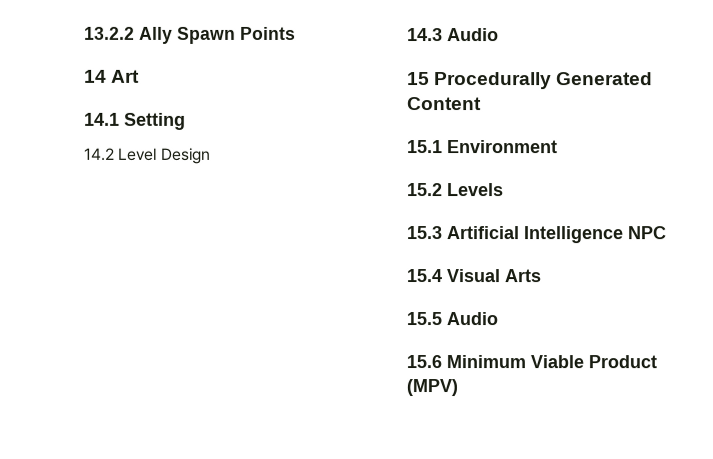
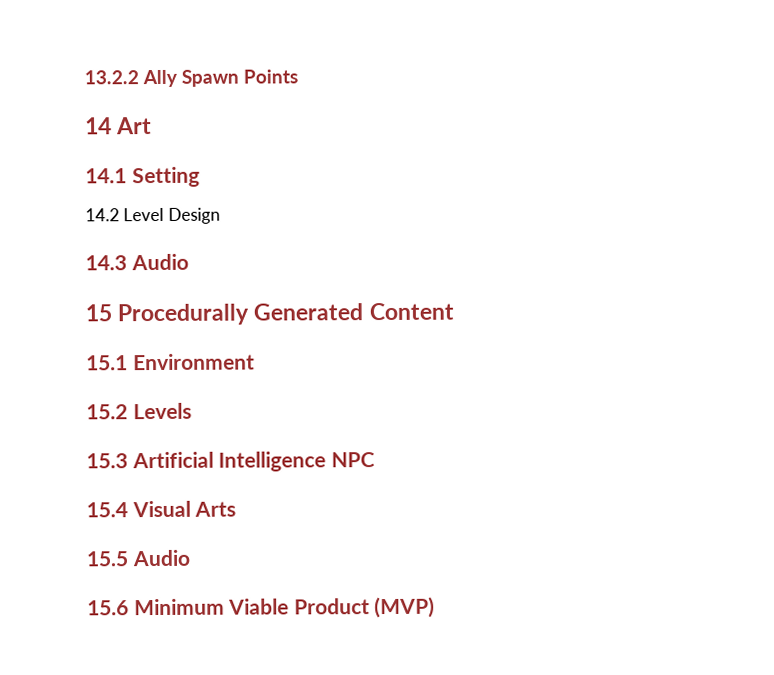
[406,379,458,397] (MPV) -> [374,596,436,619] (MVP)

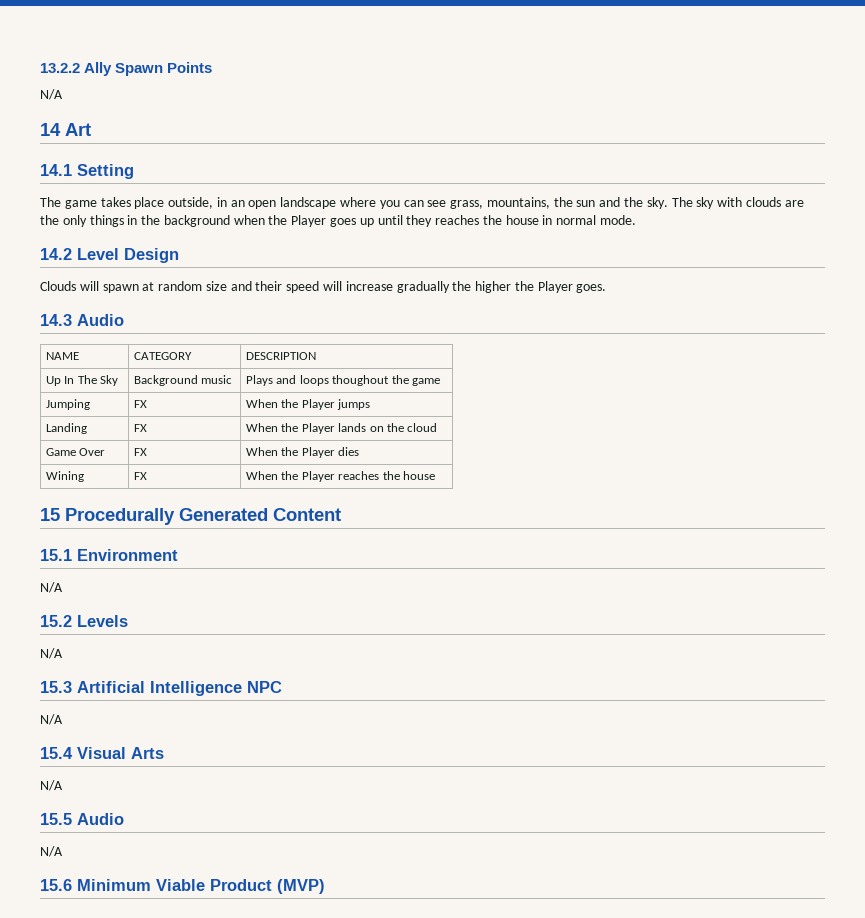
(298, 76) none -> [40,89,63,100] // N/A
[85,207,220,224] [85,253,189,271] 14.2 Level Design // 14.3 Audio -> [40,197,804,209] [40,215,637,227] [40,248,179,263] [40,281,607,293] [40,314,124,326] [46,352,80,360] [134,352,193,360] [246,352,317,360] [46,375,119,386] [134,375,233,386] [246,375,440,386] [46,399,91,410] [134,400,148,408] [246,399,371,410] [46,423,88,434] [134,424,148,432] [246,423,438,434] [46,448,106,456] [134,448,148,456] [246,447,360,458] [46,471,85,482] [134,472,148,480] [246,471,435,482] The game takes place outside, in an open landscape where you can see grass, mountains, the sun and the sky. The sky with clouds are the only things in the background when the Player goes up until they reaches the house in normal mode. // 14.2 Level Design // Clouds will spawn at random size and their speed will increase gradually the higher the Player goes. // 14.3 Audio // NAME | CATEGORY | DESCRIPTION // Up In The Sky | Background music | Plays and loops thoughout the game // Jumping | FX | When the Player jumps // Landing | FX | When the Player lands on the cloud // Game Over | FX | When the Player dies // Wining | FX | When the Player reaches the house
(255, 362) none -> [40,582,63,593] // N/A
(192, 411) none -> [40,648,63,659] // N/A
(375, 460) none -> [40,714,63,725] // N/A
(237, 509) none -> [40,780,63,791] // N/A
(190, 558) none -> [40,846,63,857] // N/A

